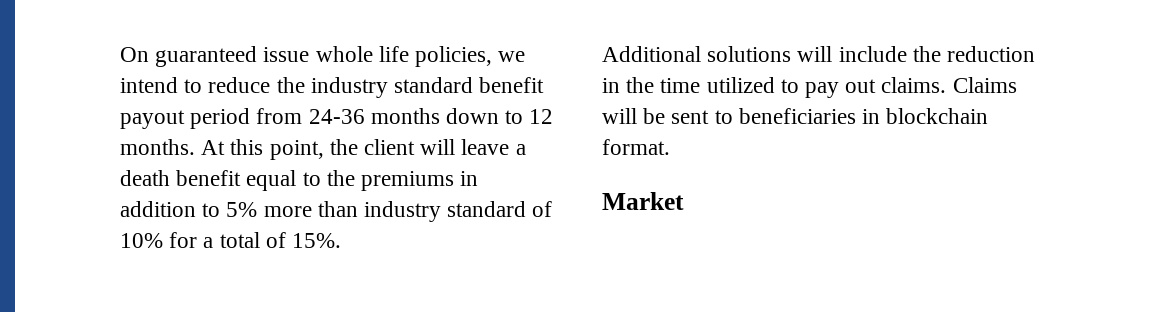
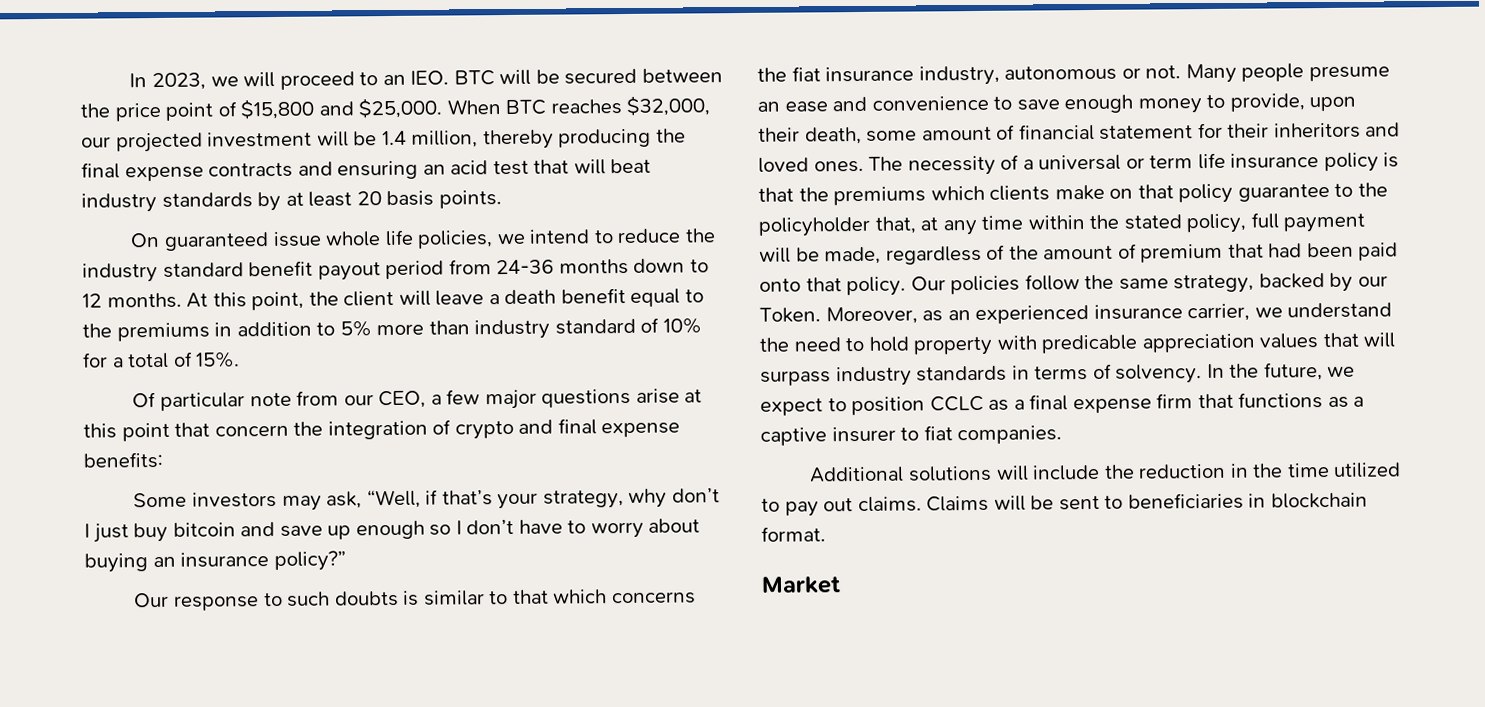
(120, 54) none -> [129,68,723,91] [80,95,711,122] [81,128,686,153] [81,158,652,182] [81,190,502,213] In 2023, we will proceed to an IEO. BTC will be secured between the price point of $15,800 and $25,000. When BTC reaches $32,000, our projected investment will be 1.4 million, thereby producing the final expense contracts and ensuring an acid test that will beat industry standards by at least 20 basis points. //
(342, 240) none -> [132,388,703,411] [83,418,681,442] [83,451,163,469] [133,487,720,511] [84,518,701,543] [84,550,346,573] [134,589,696,611] [757,63,1390,86] [757,93,1357,114] [758,122,1401,145] [758,152,1400,176] [758,182,1388,206] [758,212,1366,237] [759,242,1399,265] [759,272,1388,297] [759,302,1393,325] [759,332,1396,356] [760,362,1356,387] [760,392,1365,416] [760,425,1063,446] // Of particular note from our CEO, a few major questions arise at this point that concern the integration of crypto and final expense benefits: // Some investors may ask, “Well, if that’s your strategy, why don’t I just buy bitcoin and save up enough so I don’t have to worry about buying an insurance policy?” // Our response to such doubts is similar to that which concerns the fiat insurance industry, autonomous or not. Many people presume an ease and convenience to save enough money to provide, upon their death, some amount of financial statement for their inheritors and loved ones. The necessity of a universal or term life insurance policy is that the premiums which clients make on that policy guarantee to the policyholder that, at any time within the stated policy, full payment will be made, regardless of the amount of premium that had been paid onto that policy. Our policies follow the same strategy, backed by our Token. Moreover, as an experienced insurance carrier, we understand the need to hold property with predicable appreciation values that will surpass industry standards in terms of solvency. In the future, we expect to position CCLC as a final expense firm that functions as a captive insurer to fiat companies.

